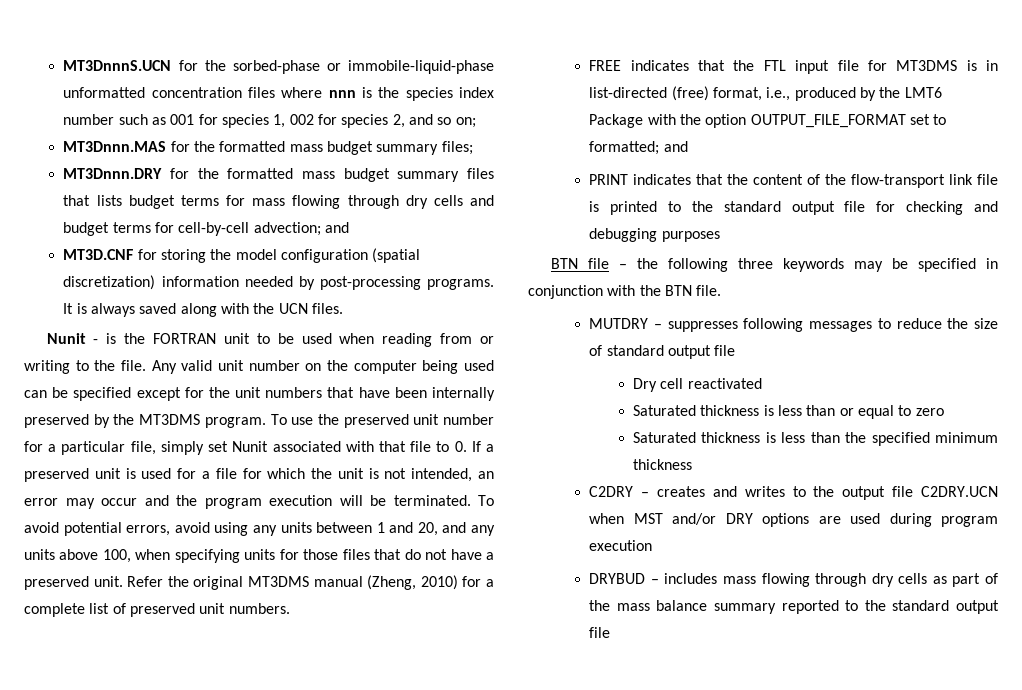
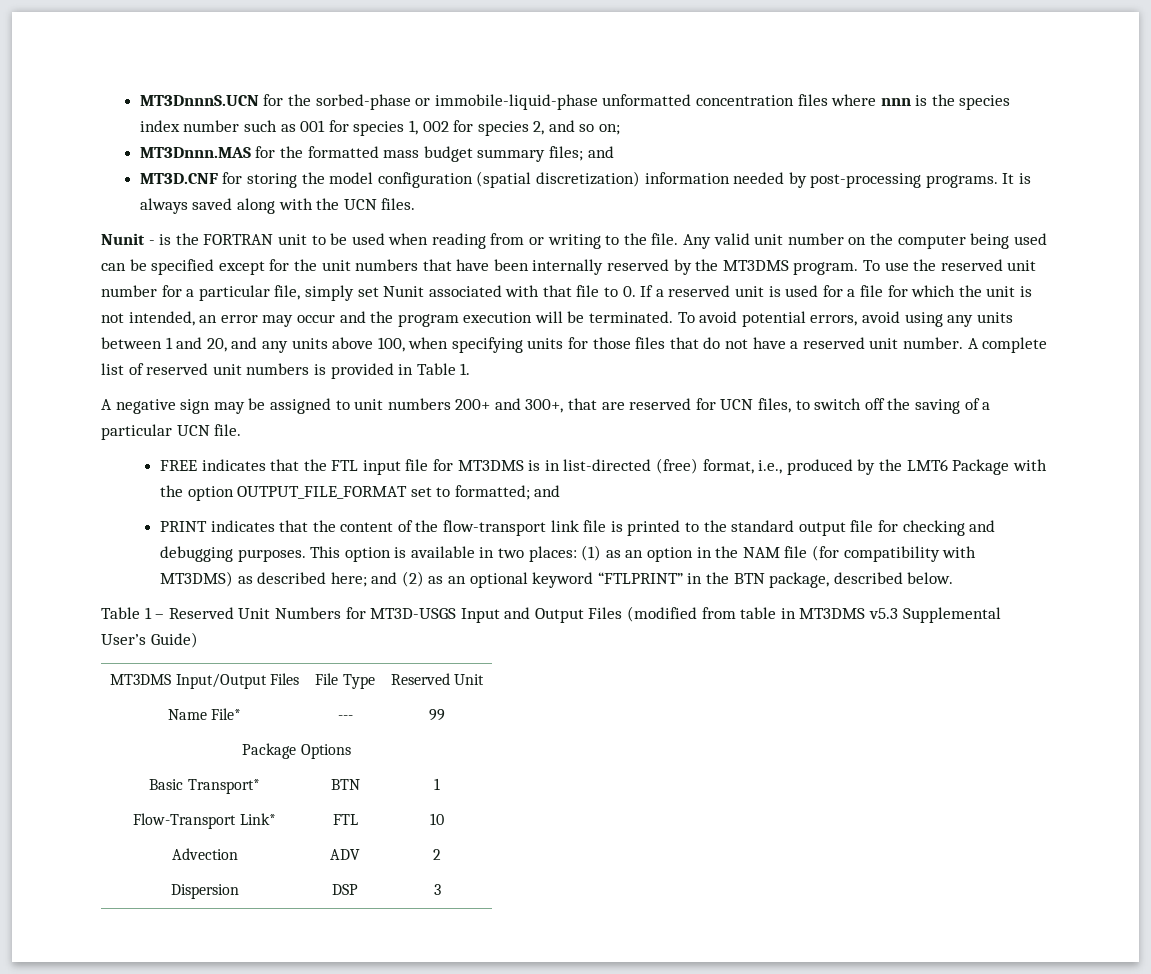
[63,168,494,182] [63,195,495,209] [63,222,321,236] // MT3Dnnn.DRY for the formatted mass budget summary files that lists budget terms for mass flowing through dry cells and budget terms for cell-by-cell advection; -> (583, 153) none
[24,414,89,428] preserved -> [607,259,670,271] reserved
[343,414,409,428] preserved -> [940,259,1003,271] reserved
[24,468,89,482] preserved -> [668,285,731,297] reserved
[24,575,495,590] [24,603,290,617] preserved unit. Refer the original MT3DMS manual (Zheng, 2010) for a complete list of preserved unit numbers. -> [802,337,1048,353] [101,363,471,379] [101,398,991,414] [101,424,242,440] reserved unit number. A complete list of reserved unit numbers is provided in Table 1. // A negative sign may be assigned to unit numbers 200+ and 300+, that are reserved for UCN files, to switch off the saving of a particular UCN file.
[661,231,720,242] [550,258,999,272] [528,285,722,299] [589,318,998,332] [589,345,736,359] [633,378,762,392] [633,405,944,419] [633,432,998,446] [633,459,693,470] [589,486,998,500] [589,513,998,527] [589,540,653,551] [589,573,998,587] [589,600,999,614] [589,627,611,638] purposes // BTN file – the following three keywords may be specified in conjunction with the BTN file. // MUTDRY – suppresses following messages to reduce the size of standard output file // Dry cell reactivated // Saturated thickness is less than or equal to zero // Saturated thickness is less than the specified minimum thickness // C2DRY – creates and writes to the output file C2DRY.UCN when MST and/or DRY options are used during program execution // DRYBUD – includes mass flowing through dry cells as part of the mass balance summary reported to the standard output file -> [237,545,977,562] [159,571,954,588] [101,606,1001,623] [101,632,198,648] [110,673,299,689] [315,673,375,689] [390,673,485,685] [167,708,242,720] [337,715,353,720] [429,709,445,721] [242,743,351,759] [149,779,260,794] [330,779,360,790] [434,778,440,790] [133,813,276,829] [332,814,358,825] [430,813,444,825] [171,848,238,860] [330,849,360,860] [433,849,441,860] [170,884,239,899] [332,884,358,895] [433,884,441,895] purposes. This option is available in two places: (1) as an option in the NAM file (for compatibility with MT3DMS) as described here; and (2) as an optional keyword “FTLPRINT” in the BTN package, described below. // Table 1 – Reserved Unit Numbers for MT3D-USGS Input and Output Files (modified from table in MT3DMS v5.3 Supplemental User’s Guide) // MT3DMS Input/Output Files | File Type | Reserved Unit // Name File* | --- | 99 // Package Options // Basic Transport* | BTN | 1 // Flow-Transport Link* | FTL | 10 // Advection | ADV | 2 // Dispersion | DSP | 3

